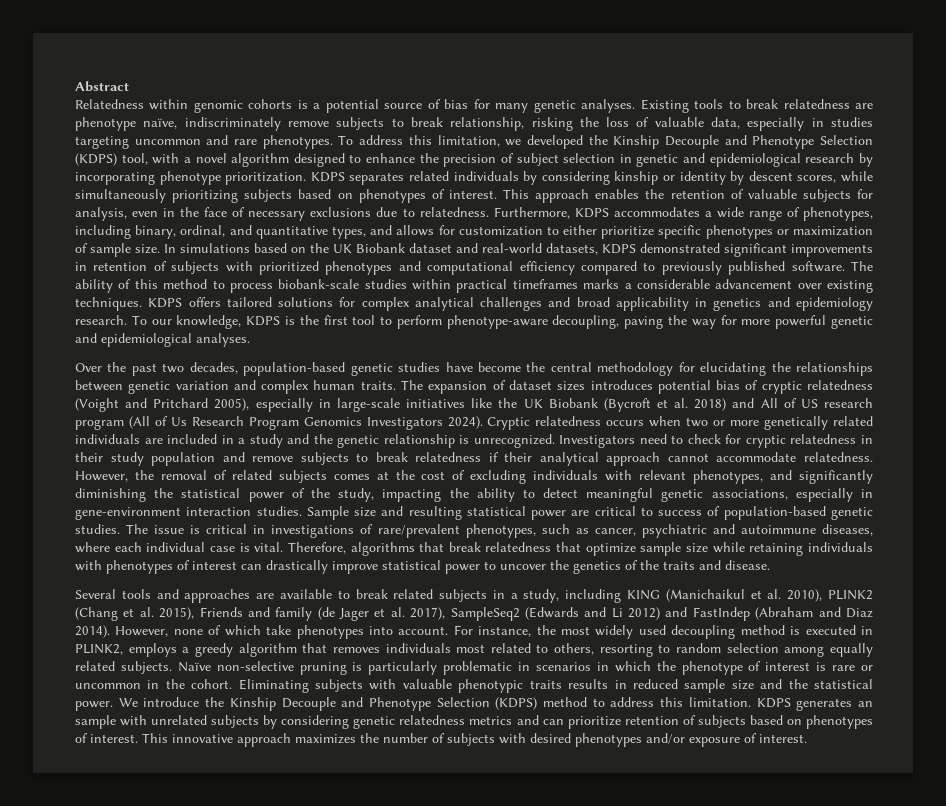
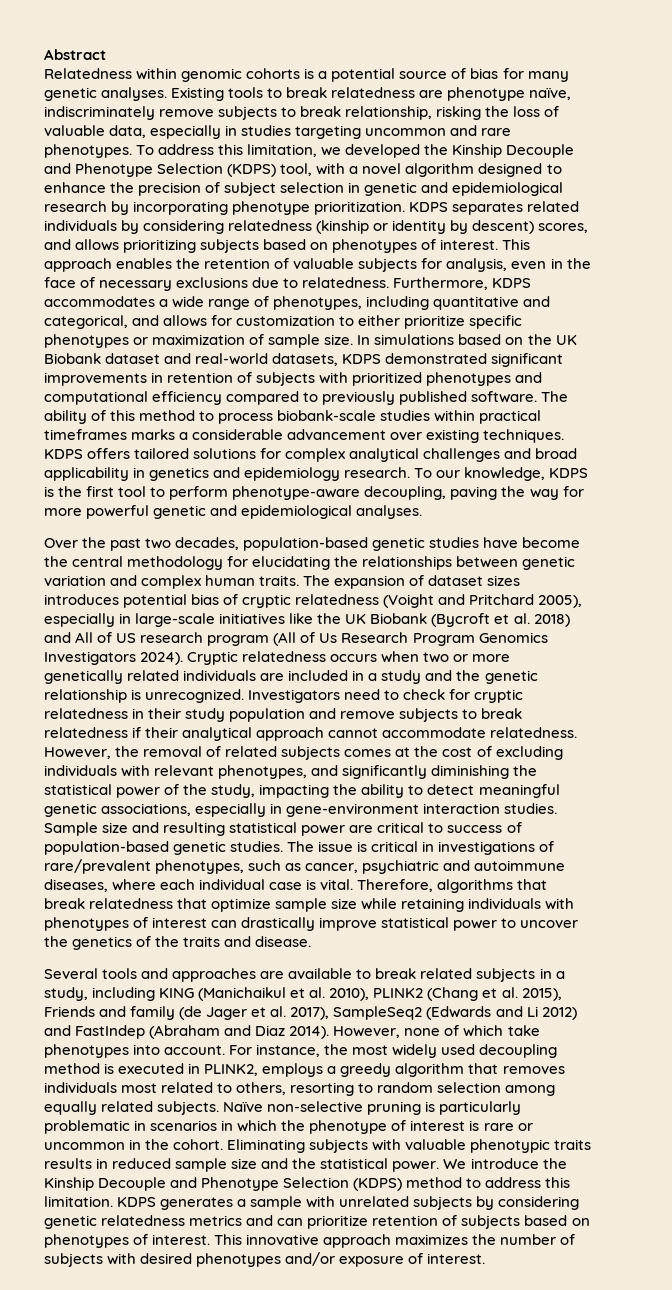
[614,171,659,185] kinship -> [228,220,370,234] relatedness (kinship
[748,171,874,183] [75,189,166,203] descent scores, while simultaneously -> [472,220,589,234] [44,239,120,251] descent) scores, and allows
[135,225,366,239] binary, ordinal, and quantitative types, -> [433,296,551,310] [44,315,128,329] quantitative and categorical,
[858,701,874,707] an -> [237,1199,247,1207] a

